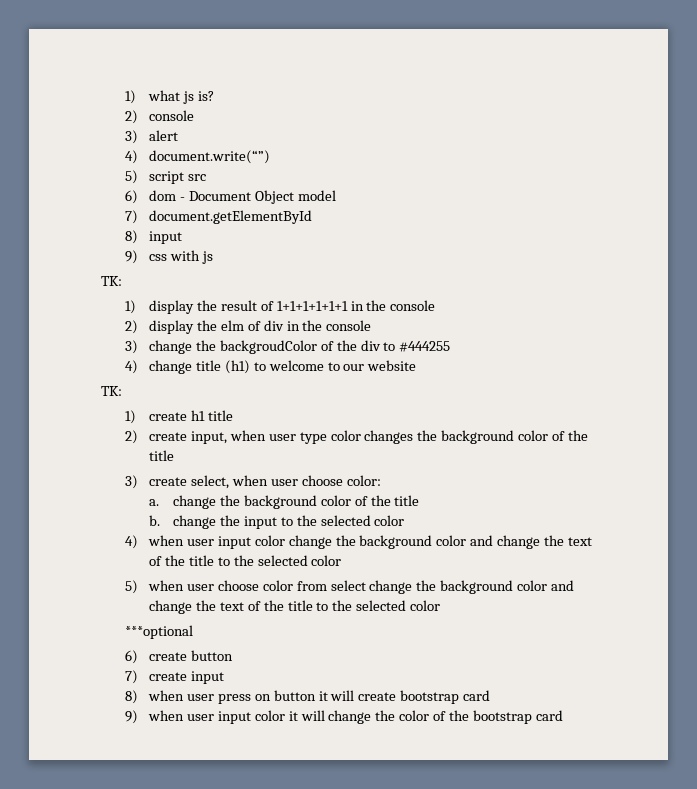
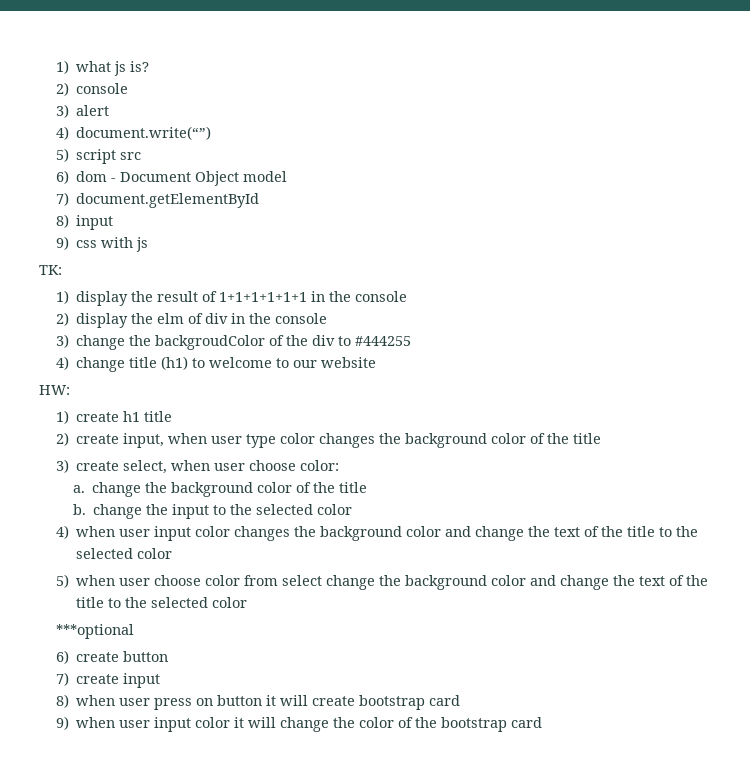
[101,386,122,396] TK: -> [39,385,70,395] HW:
[288,535,332,549] change -> [234,526,291,541] changes

